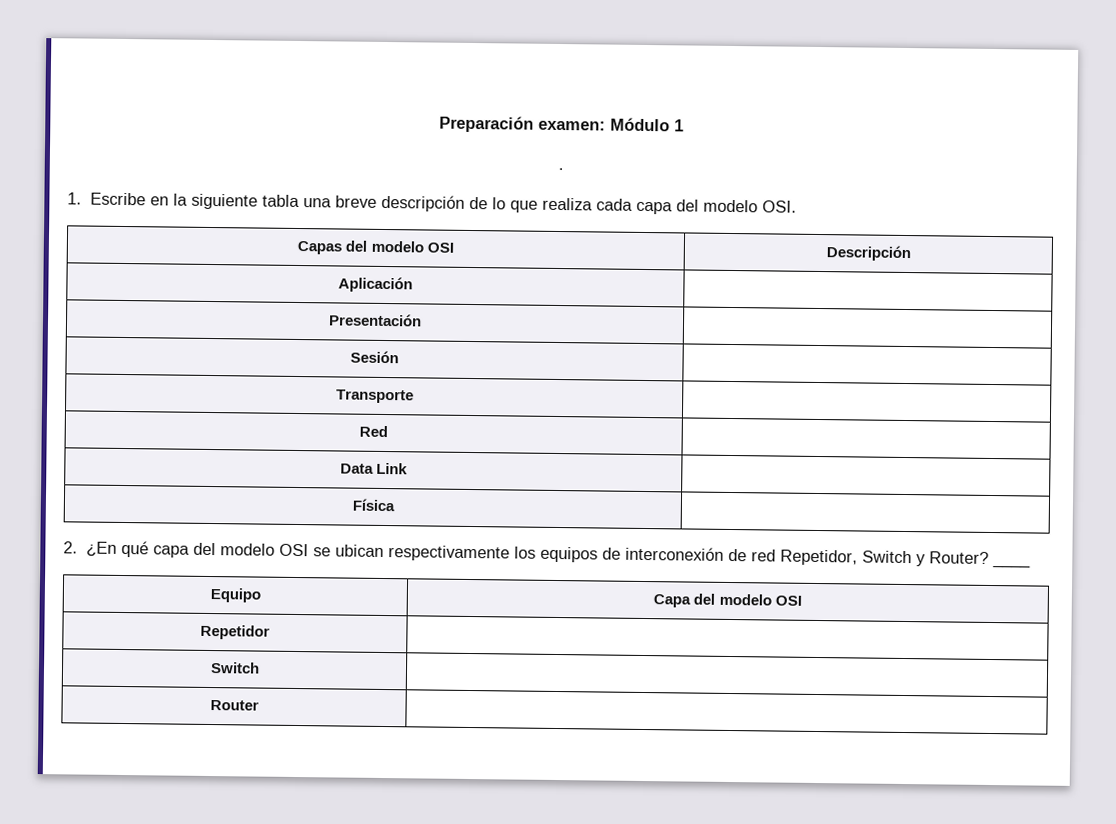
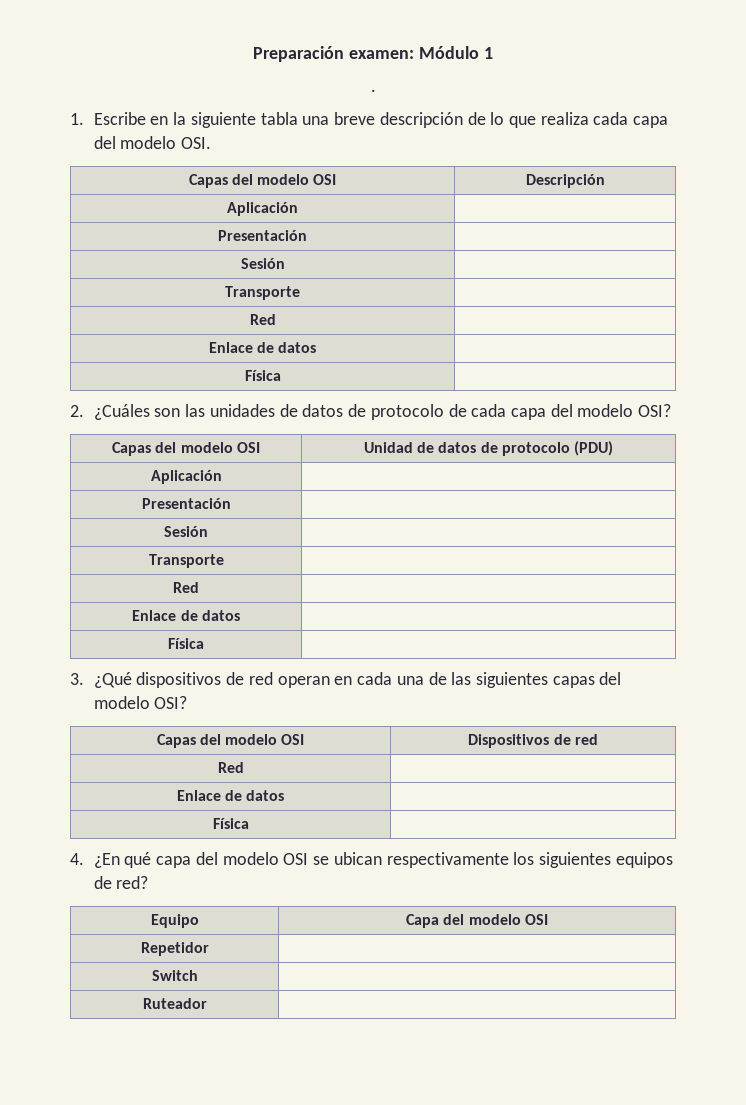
[339,462,409,475] [351,498,395,512] [63,541,78,554] Data Link | // Física | // 2. -> [208,342,317,353] [244,370,281,381] [70,404,672,420] [112,442,260,456] [363,441,614,456] [150,470,222,484] [141,498,231,509] [164,526,208,537] [148,554,224,568] [173,582,199,593] [132,610,240,621] [168,638,204,649] [70,672,622,688] [93,696,188,709] [156,734,305,748] [468,734,598,748] [217,762,244,773] [176,790,285,801] [212,818,249,829] [70,853,84,865] Enlace de datos | // Física | // 2. ¿Cuáles son las unidades de datos de protocolo de cada capa del modelo OSI? // Capas del modelo OSI | Unidad de datos de protocolo (PDU) // Aplicación | // Presentación | // Sesión | // Transporte | // Red | // Enlace de datos | // Física | // 3. ¿Qué dispositivos de red operan en cada una de las siguientes capas del modelo OSI? // Capas del modelo OSI | Dispositivos de red // Red | // Enlace de datos | // Física | // 4.
(536, 552) none -> [538,852,611,868] siguientes
[624,546,989,567] [991,564,1031,569] interconexión de red Repetidor, Switch y Router? ____ -> [116,876,149,889] red?
[209,700,259,711] Router -> [142,998,207,1009] Ruteador

